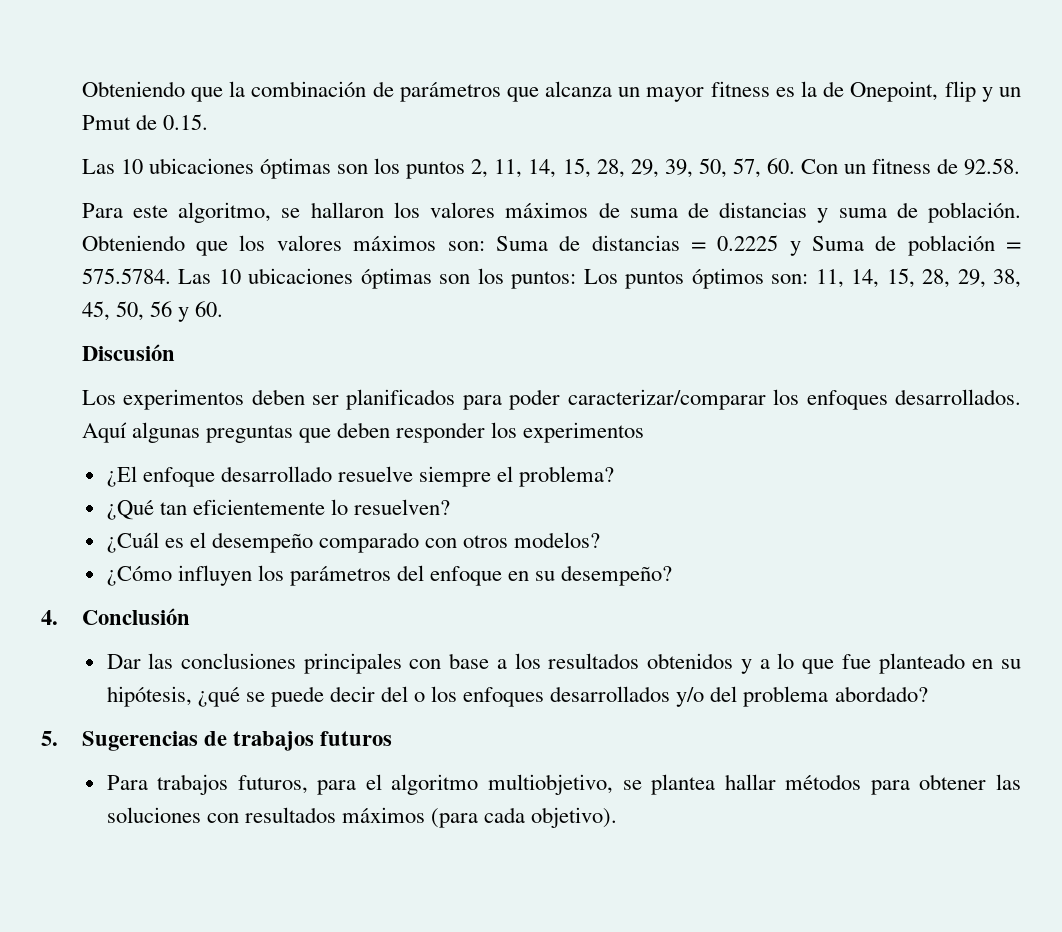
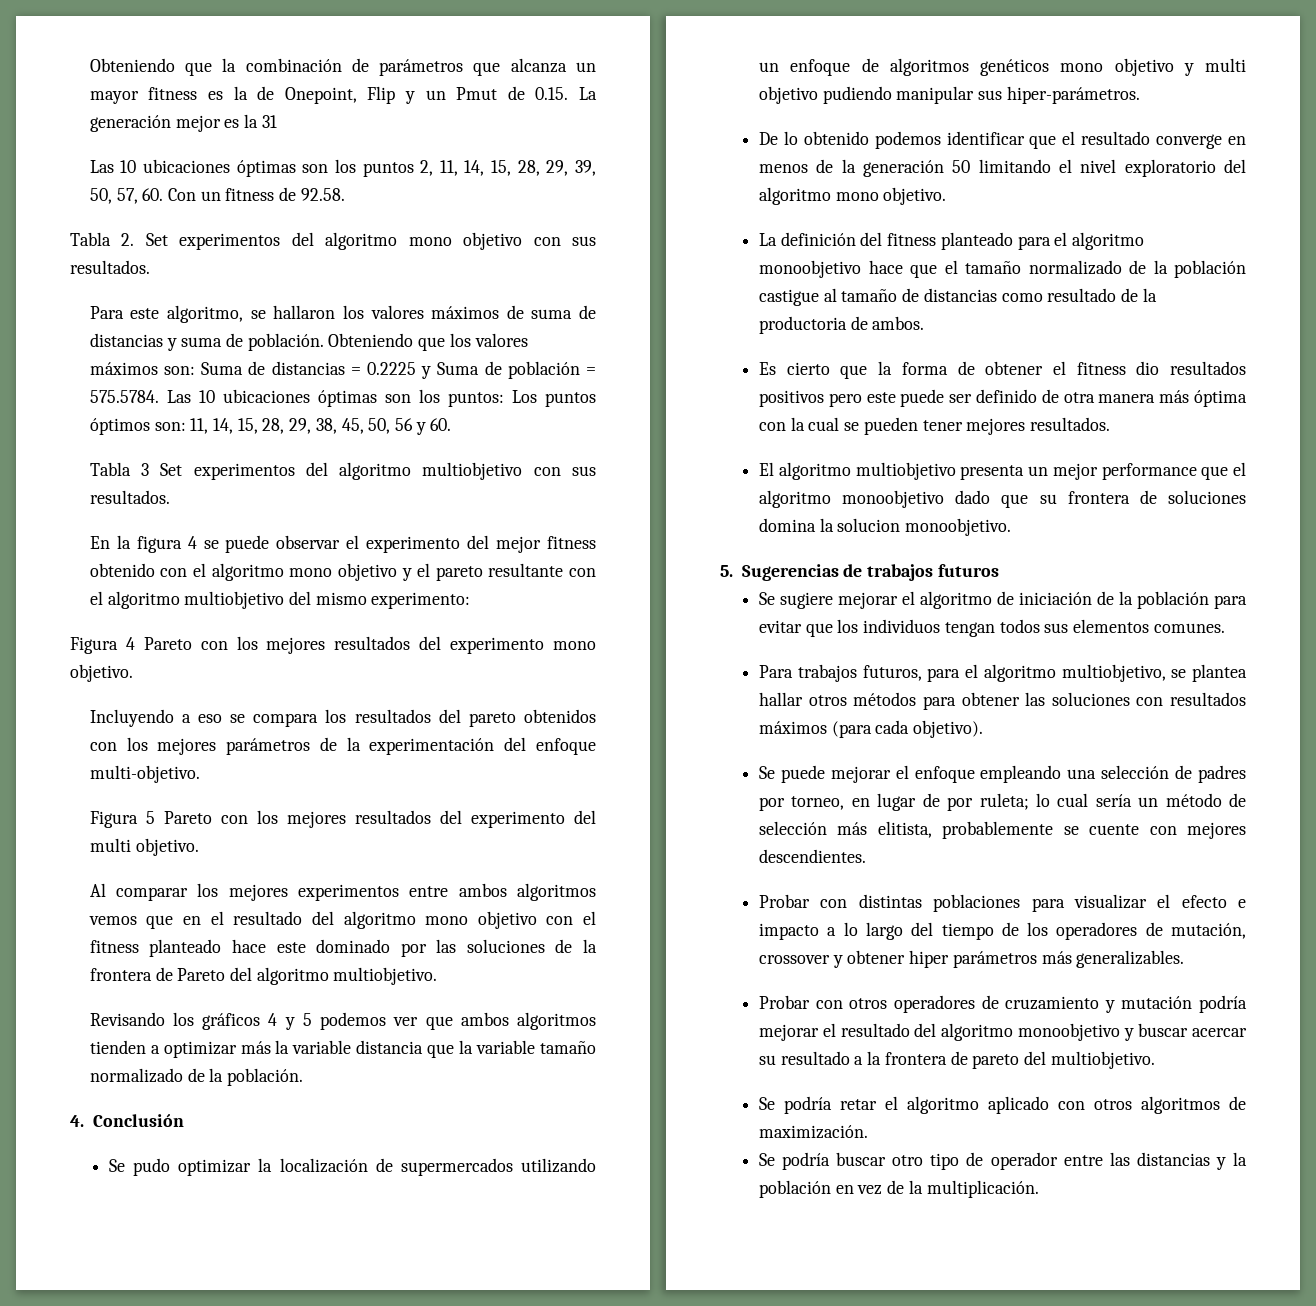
[944,81,976,102] flip -> [367,86,396,104] Flip
(208, 122) none -> [578,87,597,100] [89,114,277,132] La generación mejor es la 31
(1021, 166) none -> [70,232,596,250] [70,260,150,274] // Tabla 2. Set experimentos del algoritmo mono objetivo con sus resultados.
[81,344,175,361] [81,389,1021,410] [81,422,645,443] [106,466,614,487] [106,499,450,520] [106,532,601,553] [106,565,673,586] [41,608,190,625] [106,653,1022,674] [106,686,928,707] Discusión // Los experimentos deben ser planificados para poder caracterizar/comparar los enfoques desarrollados. Aquí algunas preguntas que deben responder los experimentos // ¿El enfoque desarrollado resuelve siempre el problema? // ¿Qué tan eficientemente lo resuelven? // ¿Cuál es el desempeño comparado con otros modelos? // ¿Cómo influyen los parámetros del enfoque en su desempeño? // 4. Conclusión // Dar las conclusiones principales con base a los resultados obtenidos y a lo que fue planteado en su hipótesis, ¿qué se puede decir del o los enfoques desarrollados y/o del problema abordado? -> [89,462,596,480] [89,490,170,504] [89,535,596,553] [89,563,596,581] [89,591,471,609] [70,636,596,654] [70,664,133,682] [89,709,596,727] [89,737,596,755] [89,765,200,783] [89,810,596,828] [89,838,199,856] [89,883,596,901] [88,911,596,929] [89,939,597,957] [89,967,438,985] [89,1012,596,1030] [89,1040,596,1058] [89,1068,303,1086] [70,1114,184,1127] [109,1158,596,1176] [759,58,1246,76] [759,86,1140,104] [759,131,1246,149] [759,159,1246,177] [759,187,947,205] [759,232,1145,250] [759,260,1246,278] [759,288,1157,306] [759,316,925,334] [759,361,1246,379] [759,389,1247,407] [759,417,1111,435] [759,462,1246,480] [759,490,1246,508] [759,518,1012,536] Tabla 3 Set experimentos del algoritmo multiobjetivo con sus resultados. // En la figura 4 se puede observar el experimento del mejor fitness obtenido con el algoritmo mono objetivo y el pareto resultante con el algoritmo multiobjetivo del mismo experimento: // Figura 4 Pareto con los mejores resultados del experimento mono objetivo. // Incluyendo a eso se compara los resultados del pareto obtenidos con los mejores parámetros de la experimentación del enfoque multi-objetivo. // Figura 5 Pareto con los mejores resultados del experimento del multi objetivo. // Al comparar los mejores experimentos entre ambos algoritmos vemos que en el resultado del algoritmo mono objetivo con el fitness planteado hace este dominado por las soluciones de la frontera de Pareto del algoritmo multiobjetivo. // Revisando los gráficos 4 y 5 podemos ver que ambos algoritmos tienden a optimizar más la variable distancia que la variable tamaño normalizado de la población. // 4. Conclusión // Se pudo optimizar la localización de supermercados utilizando un enfoque de algoritmos genéticos mono objetivo y multi objetivo pudiendo manipular sus hiper-parámetros. // De lo obtenido podemos identificar que el resultado converge en menos de la generación 50 limitando el nivel exploratorio del algoritmo mono objetivo. // La definición del fitness planteado para el algoritmo monoobjetivo hace que el tamaño normalizado de la población castigue al tamaño de distancias como resultado de la productoria de ambos. // Es cierto que la forma de obtener el fitness dio resultados positivos pero este puede ser definido de otra manera más óptima con la cual se pueden tener mejores resultados. // El algoritmo multiobjetivo presenta un mejor performance que el algoritmo monoobjetivo dado que su frontera de soluciones domina la solucion monoobjetivo.
(393, 738) none -> [759,591,1247,609] [759,619,1225,637] // Se sugiere mejorar el algoritmo de iniciación de la población para evitar que los individuos tengan todos sus elementos comunes.
(776, 782) none -> [808,695,847,706] otros
(617, 817) none -> [759,765,1246,783] [759,793,1246,811] [759,821,1246,839] [759,849,867,863] [759,894,1246,912] [759,922,1246,940] [759,950,1185,968] [759,995,1247,1013] [759,1023,1247,1041] [759,1051,1155,1069] [759,1096,1246,1114] [759,1125,869,1139] [759,1152,1247,1170] [759,1180,1039,1198] // Se puede mejorar el enfoque empleando una selección de padres por torneo, en lugar de por ruleta; lo cual sería un método de selección más elitista, probablemente se cuente con mejores descendientes. // Probar con distintas poblaciones para visualizar el efecto e impacto a lo largo del tiempo de los operadores de mutación, crossover y obtener hiper parámetros más generalizables. // Probar con otros operadores de cruzamiento y mutación podría mejorar el resultado del algoritmo monoobjetivo y buscar acercar su resultado a la frontera de pareto del multiobjetivo. // Se podría retar el algoritmo aplicado con otros algoritmos de maximización. // Se podría buscar otro tipo de operador entre las distancias y la población en vez de la multiplicación.

